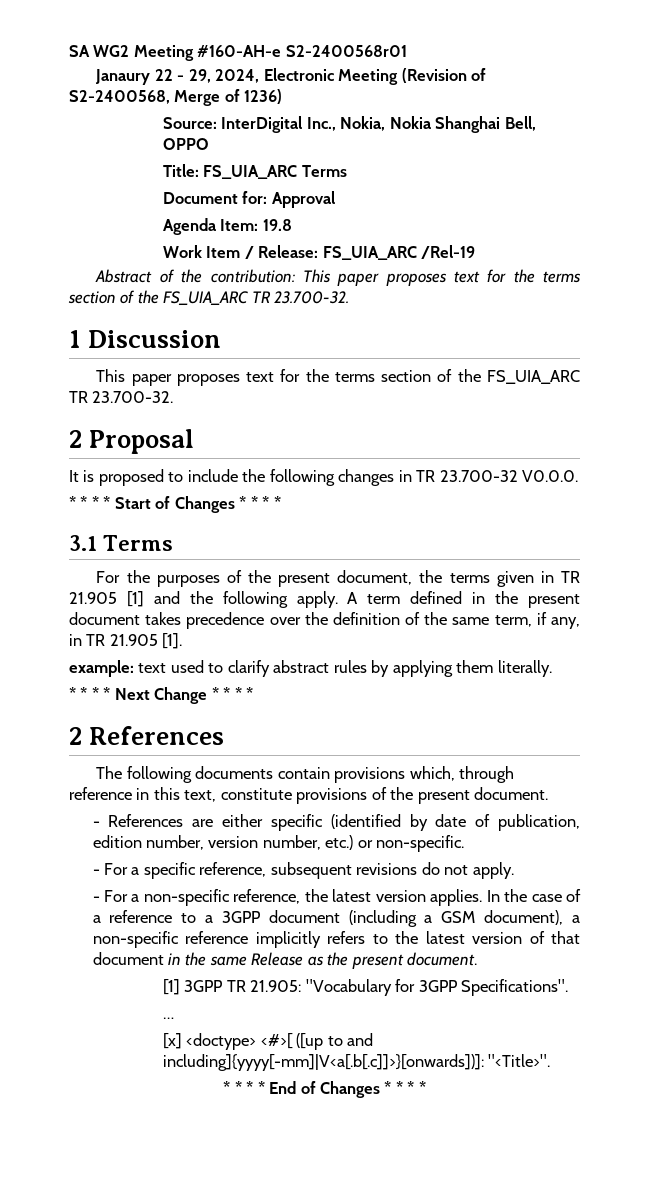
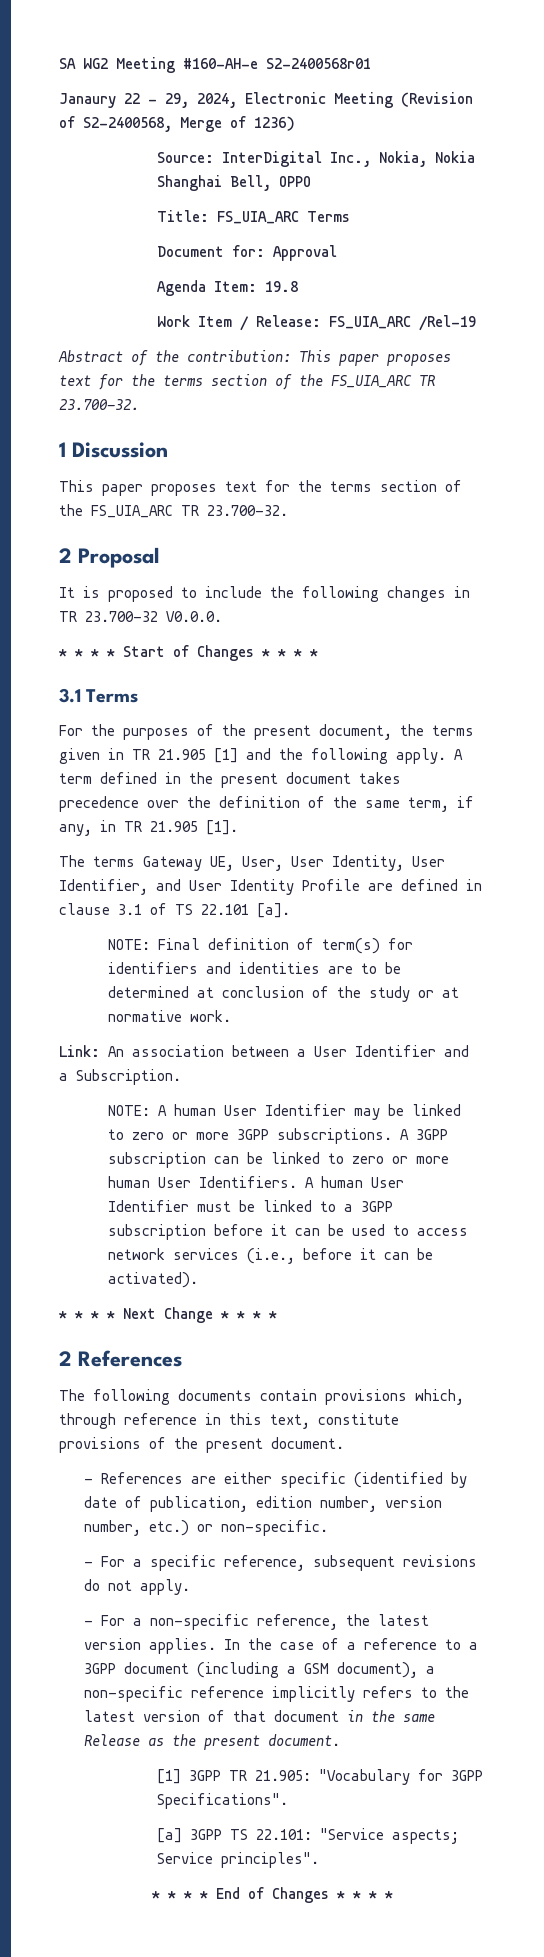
[69,660,552,677] example: text used to clarify abstract rules by applying them literally. -> [59,855,445,871] [59,879,482,895] [59,903,290,918] [108,938,414,954] [108,962,402,974] [108,986,460,1002] [108,1010,232,1022] [59,1045,469,1057] [59,1069,181,1085] [108,1104,462,1120] [108,1128,449,1144] [108,1152,450,1168] [108,1176,405,1188] [108,1200,394,1212] [108,1224,469,1240] [108,1248,434,1264] [108,1272,199,1288] The terms Gateway UE, User, User Identity, User Identifier, and User Identity Profile are defined in clause 3.1 of TS 22.101 [a]. // NOTE: Final definition of term(s) for identifiers and identities are to be determined at conclusion of the study or at normative work. // Link: An association between a User Identifier and a Subscription. // NOTE: A human User Identifier may be linked to zero or more 3GPP subscriptions. A 3GPP subscription can be linked to zero or more human User Identifiers. A human User Identifier must be linked to a 3GPP subscription before it can be used to access network services (i.e., before it can be activated).
[163,1017,175,1019] [163,1033,374,1050] [163,1054,551,1071] … // [x] <doctype> <#>[ ([up to and including]{yyyy[-mm]|V<a[.b[.c]]>}[onwards])]: "<Title>". -> [157,1828,460,1844] [157,1852,320,1868] [a] 3GPP TS 22.101: "Service aspects; Service principles".

